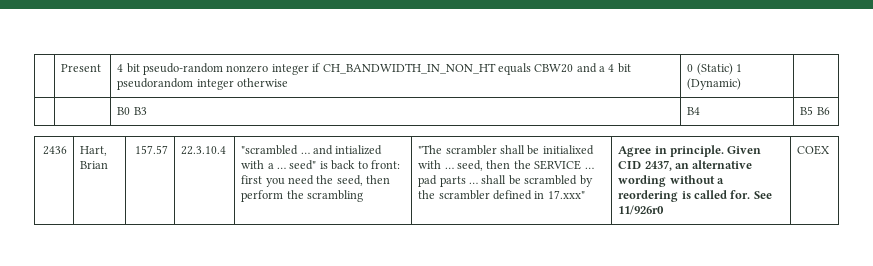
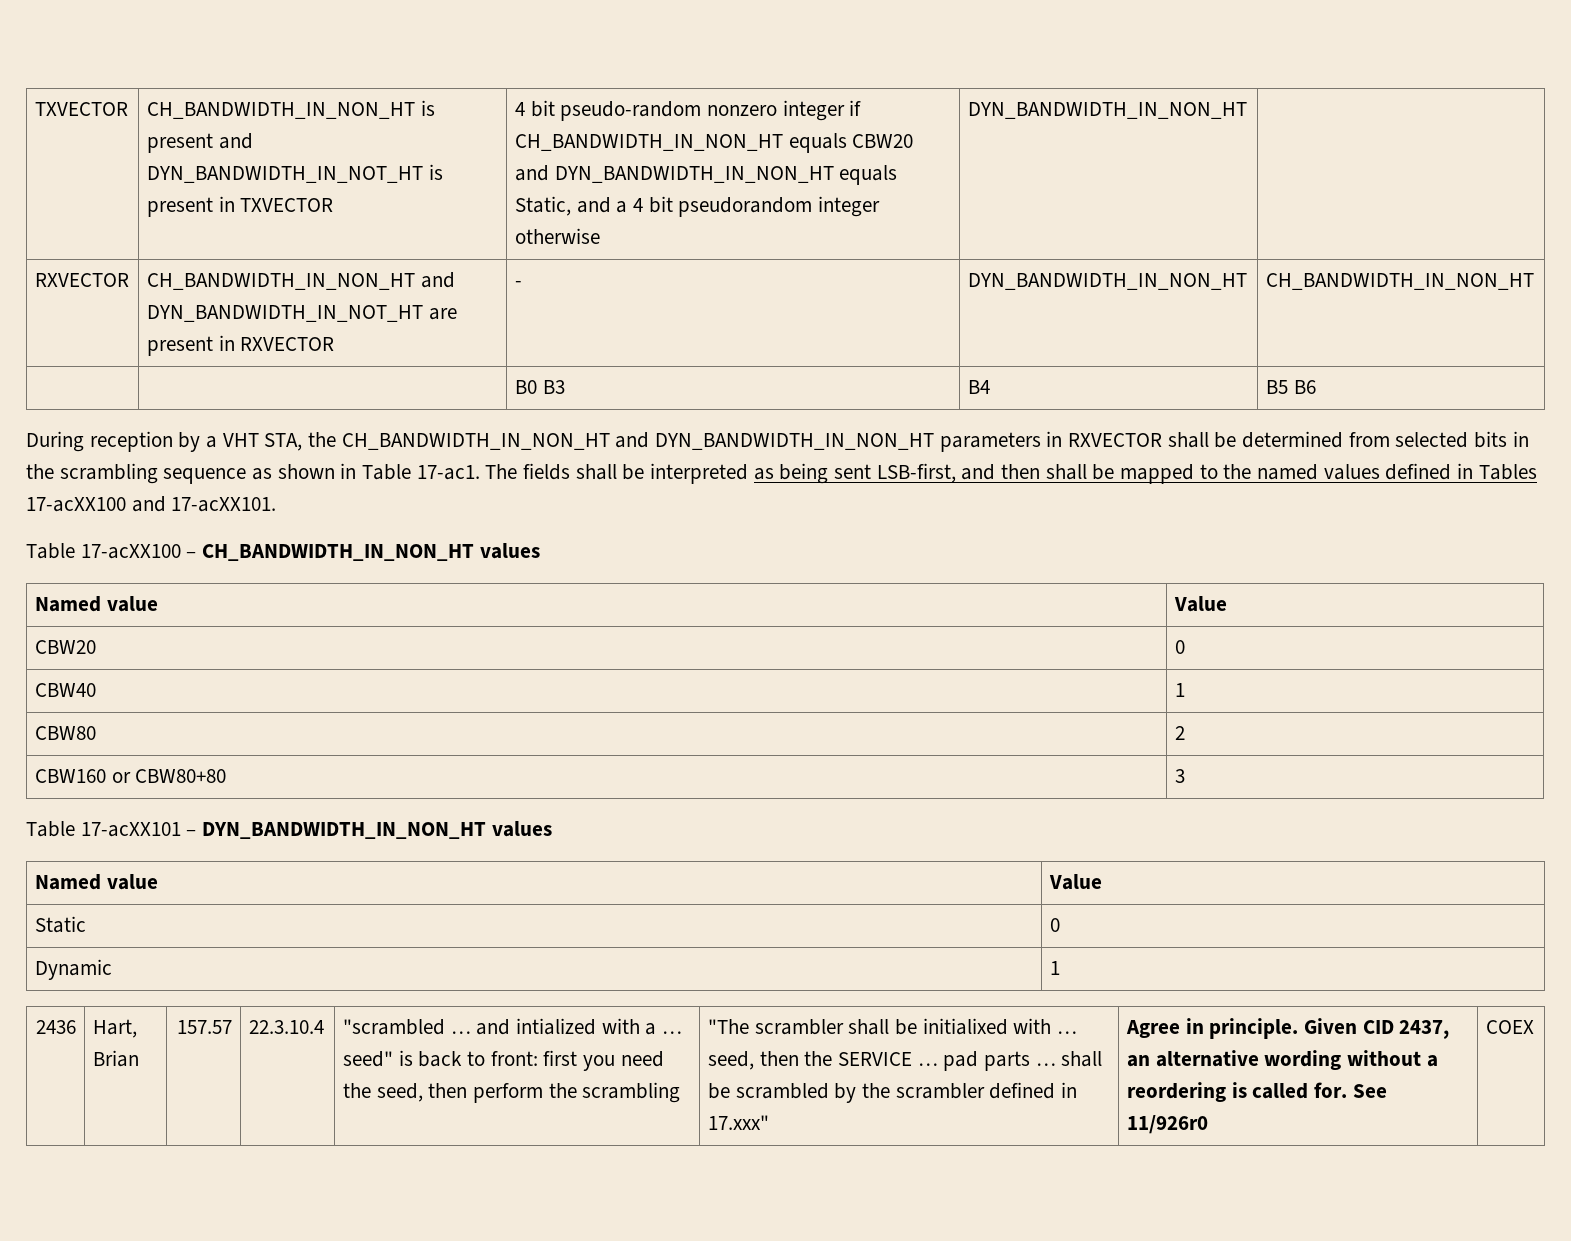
[61,64,102,72] | Present -> [34,102,128,116] [146,100,435,119] [146,133,253,153] [146,164,443,183] [146,196,334,217] TXVECTOR | CH_BANDWIDTH_IN_NON_HT is present and DYN_BANDWIDTH_IN_NOT_HT is present in TXVECTOR
(597, 68) none -> [554,165,898,185] [514,196,611,216] DYN_BANDWIDTH_IN_NON_HT equals Static, and
[687,63,743,75] [687,78,742,90] 0 (Static) 1 (Dynamic) | -> [967,102,1247,119] [34,273,129,287] [146,272,455,290] [146,305,457,322] [146,335,335,356] [514,281,522,287] [967,273,1247,290] [1265,273,1534,290] DYN_BANDWIDTH_IN_NON_HT | // RXVECTOR | CH_BANDWIDTH_IN_NON_HT and DYN_BANDWIDTH_IN_NOT_HT are present in RXVECTOR | - | DYN_BANDWIDTH_IN_NON_HT | CH_BANDWIDTH_IN_NON_HT
(830, 111) none -> [26,431,1529,452] [26,463,1537,484] [26,496,277,512] [26,543,540,561] [34,596,158,612] [1173,596,1227,612] [34,640,96,654] [1174,640,1185,654] [34,683,96,697] [1174,683,1185,697] [34,726,96,740] [1174,726,1185,740] [34,769,227,783] [1174,769,1185,783] [26,821,552,839] [34,874,158,890] [1048,874,1102,890] [34,916,86,933] [1049,918,1060,932] [34,959,112,980] [1049,961,1060,975] // During reception by a VHT STA, the CH_BANDWIDTH_IN_NON_HT and DYN_BANDWIDTH_IN_NON_HT parameters in RXVECTOR shall be determined from selected bits in the scrambling sequence as shown in Table 17-ac1. The fields shall be interpreted as being sent LSB-first, and then shall be mapped to the named values defined in Tables 17-acXX100 and 17-acXX101. // Table 17-acXX100 – CH_BANDWIDTH_IN_NON_HT values // Named value | Value // CBW20 | 0 // CBW40 | 1 // CBW80 | 2 // CBW160 or CBW80+80 | 3 // Table 17-acXX101 – DYN_BANDWIDTH_IN_NON_HT values // Named value | Value // Static | 0 // Dynamic | 1

